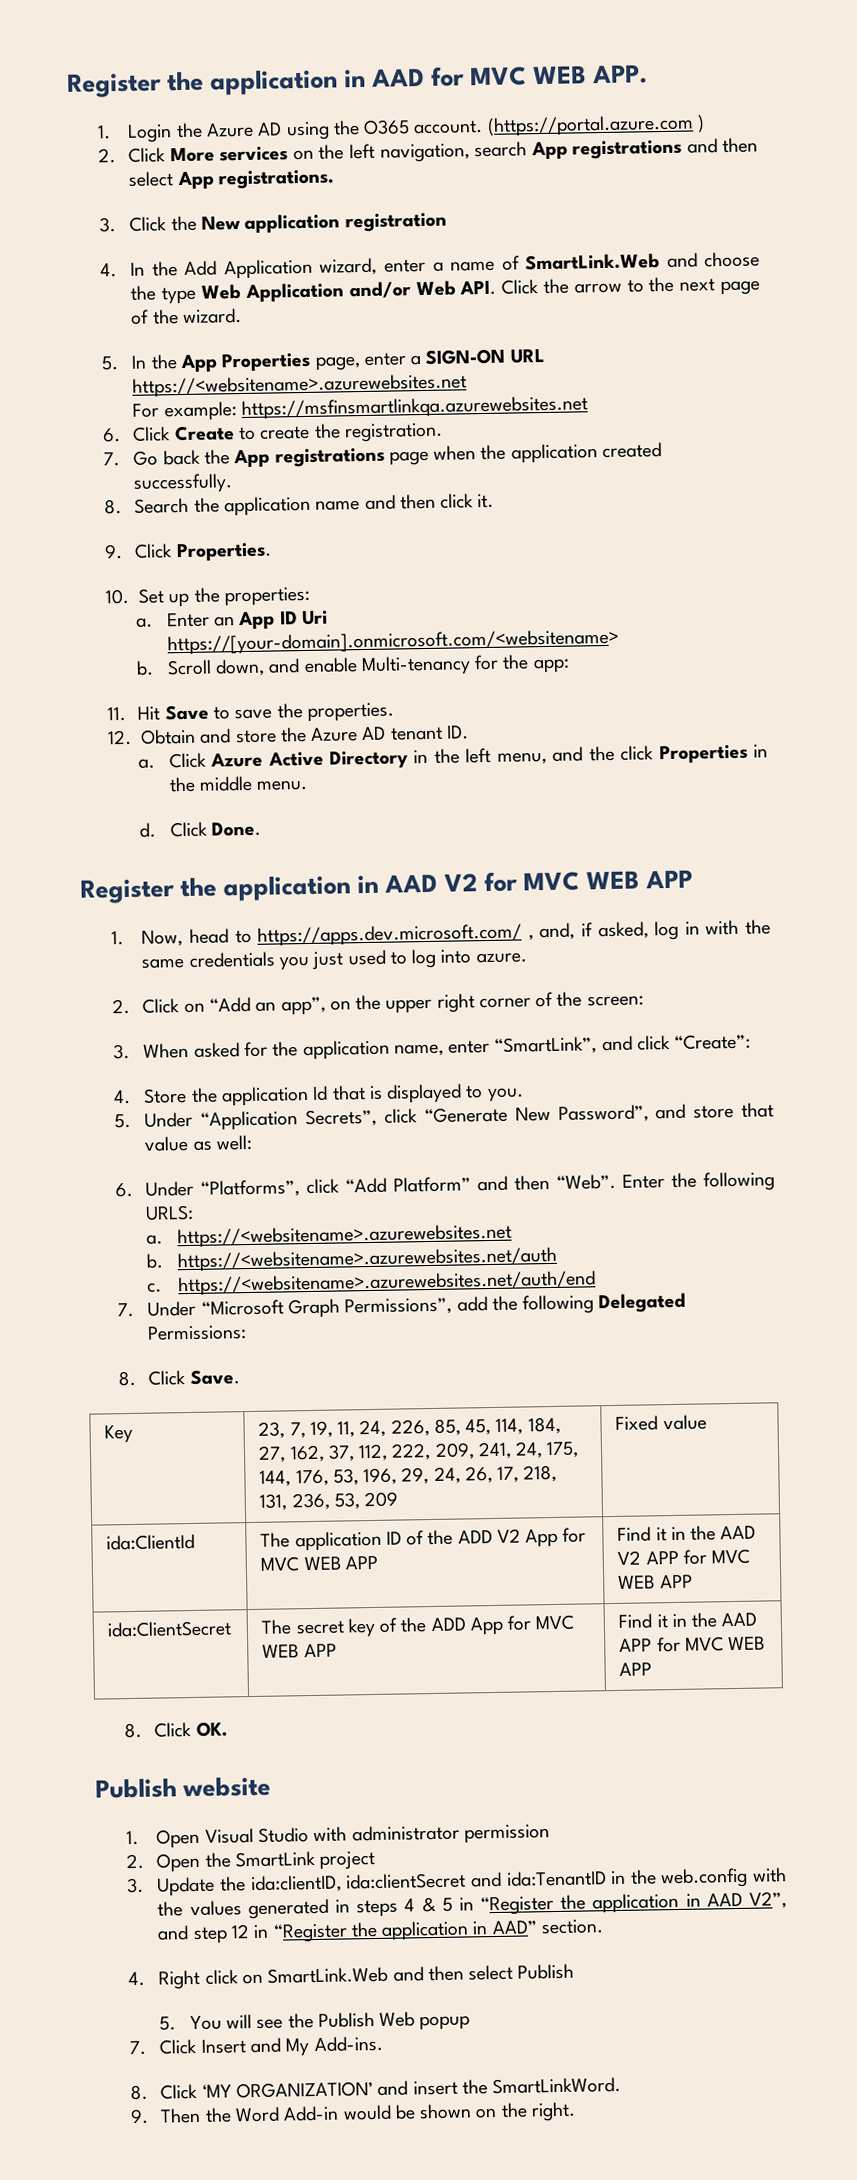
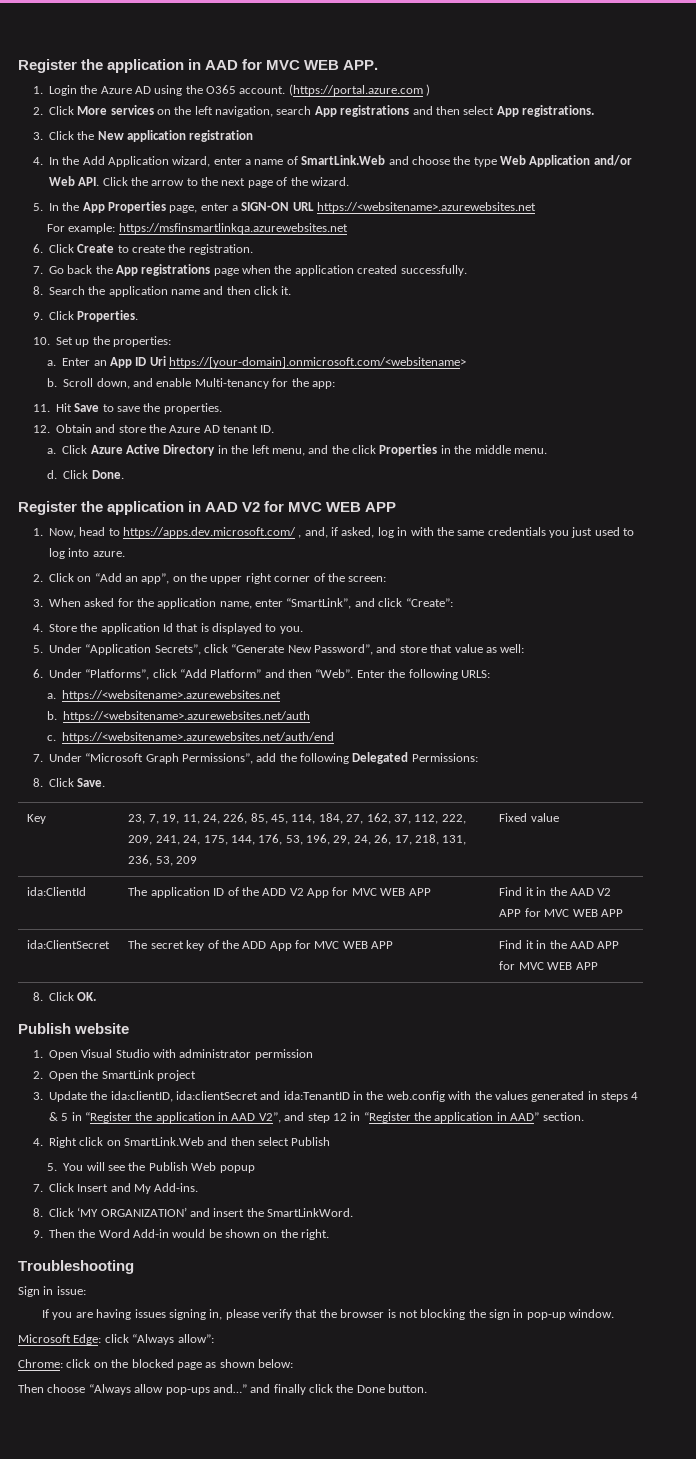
(576, 2111) none -> [18,1260,134,1274] [18,1286,86,1297] [42,1309,615,1320] [18,1334,214,1345] [18,1359,293,1370] [18,1384,428,1395] // Troubleshooting // Sign in issue: // If you are having issues signing in, please verify that the browser is not blocking the sign in pop-up window. // Microsoft Edge: click “Always allow”: // Chrome: click on the blocked page as shown below: // Then choose “Always allow pop-ups and…” and finally click the Done button.

